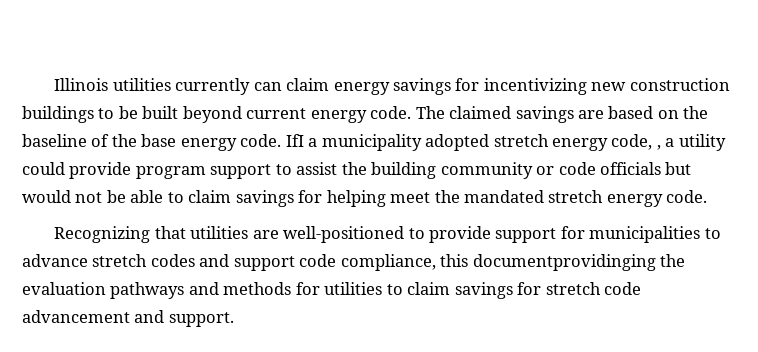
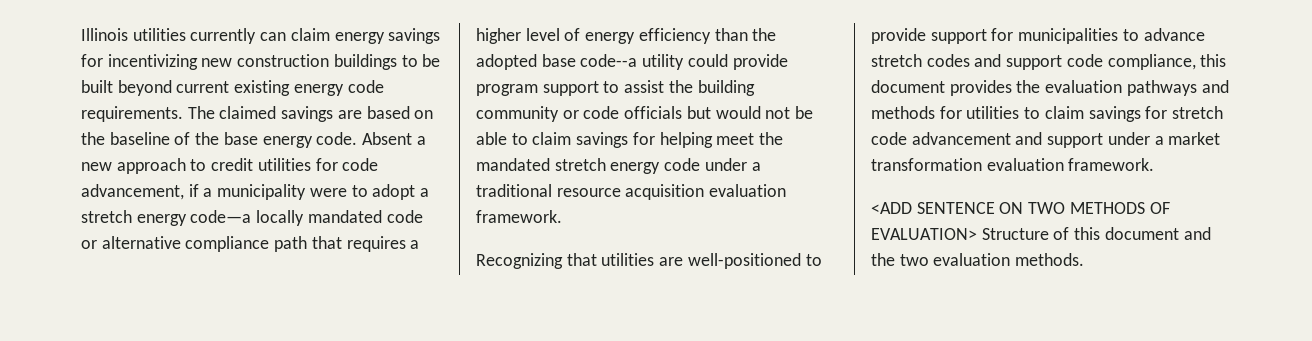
[310,106,412,123] energy code. -> [234,80,384,96] [81,106,183,122] existing energy code requirements.
[285,134,675,151] IfI a municipality adopted stretch energy code, , a -> [362,132,426,145] [81,158,379,174] [81,184,430,200] [81,210,423,226] [81,236,420,252] [476,28,777,44] [476,54,638,70] Absent a new approach to credit utilities for code advancement, if a municipality were to adopt a stretch energy code—a locally mandated code or alternative compliance path that requires a higher level of energy efficiency than the adopted base code--a
[666,190,708,203] code. -> [664,158,761,171] [476,184,787,200] [476,210,562,223] code under a traditional resource acquisition evaluation framework.
[472,254,656,271] documentprovidinging -> [871,80,1012,96] document provides
[168,312,234,327] support. -> [1047,132,1221,148] [871,158,1155,171] [871,202,1170,214] [871,227,1211,240] [871,253,1085,266] support under a market transformation evaluation framework. // <ADD SENTENCE ON TWO METHODS OF EVALUATION> Structure of this document and the two evaluation methods.

